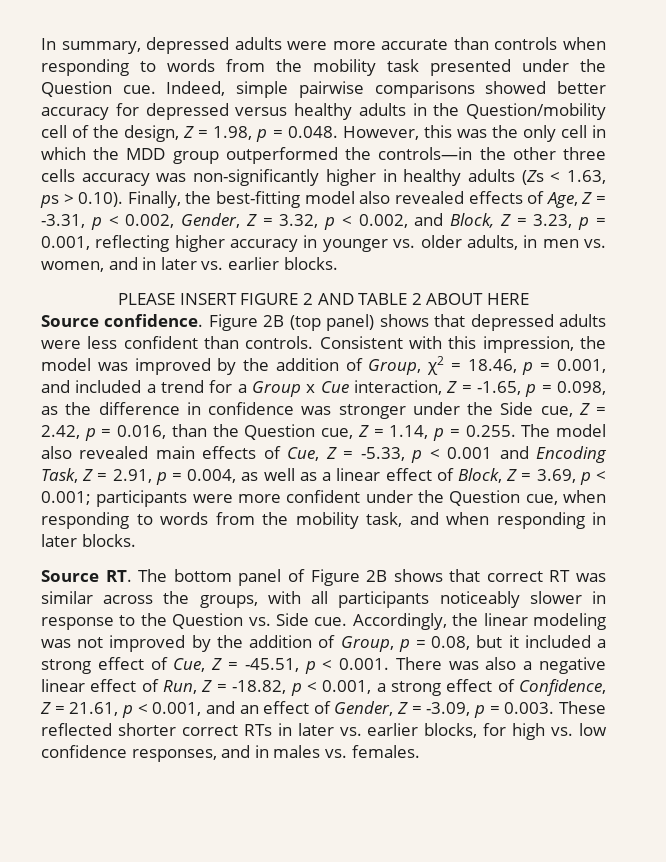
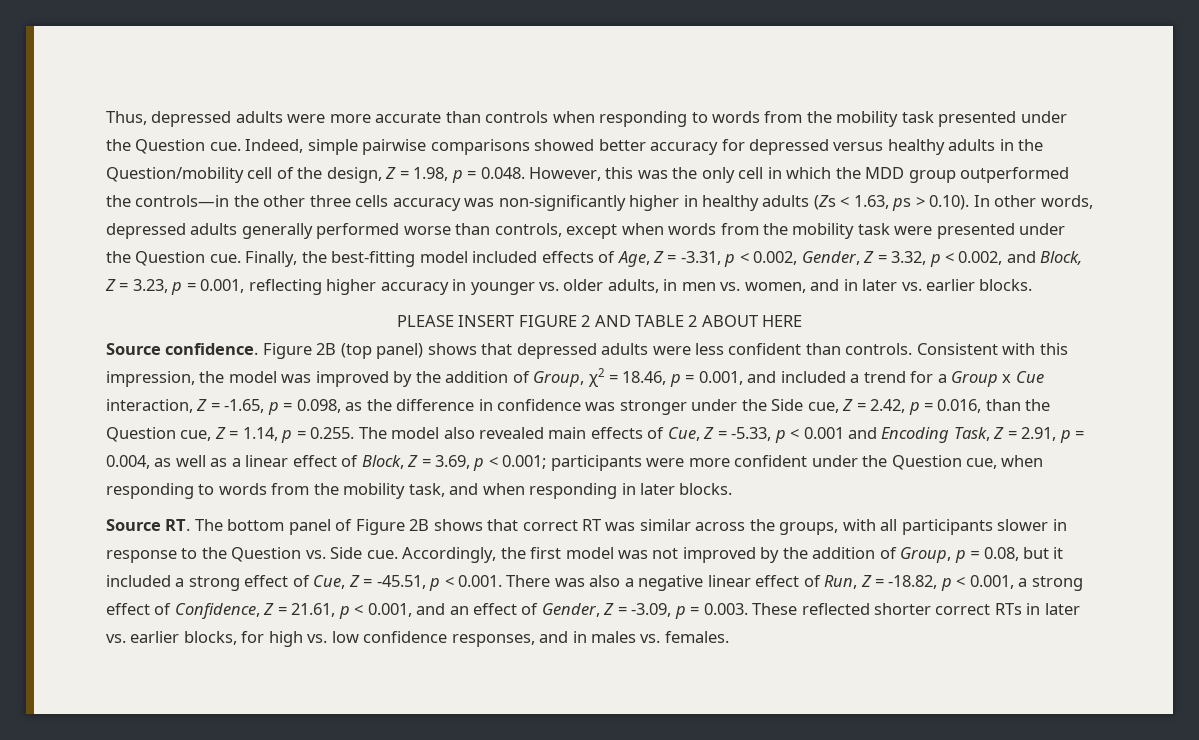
[41,38,141,54] In summary, -> [106,111,147,125] Thus,
(124, 199) none -> [973,195,1093,209] [106,223,1066,239] [106,251,241,266] In other words, depressed adults generally performed worse than controls, except when words from the mobility task were presented under the Question cue.
[359,191,464,204] also revealed -> [472,251,538,263] included
[439,591,520,608] noticeably -> (993, 527) none
[483,613,606,630] linear modeling -> [530,547,614,559] first model

